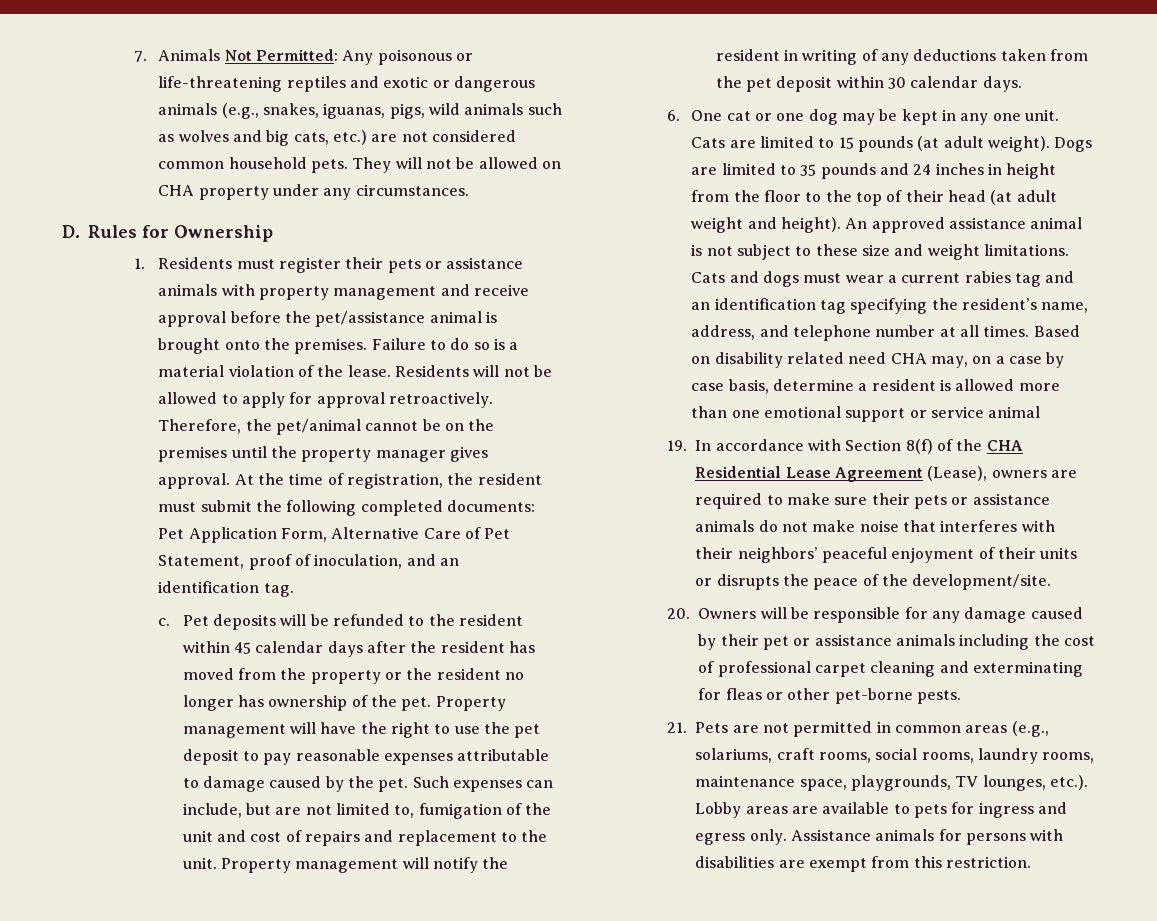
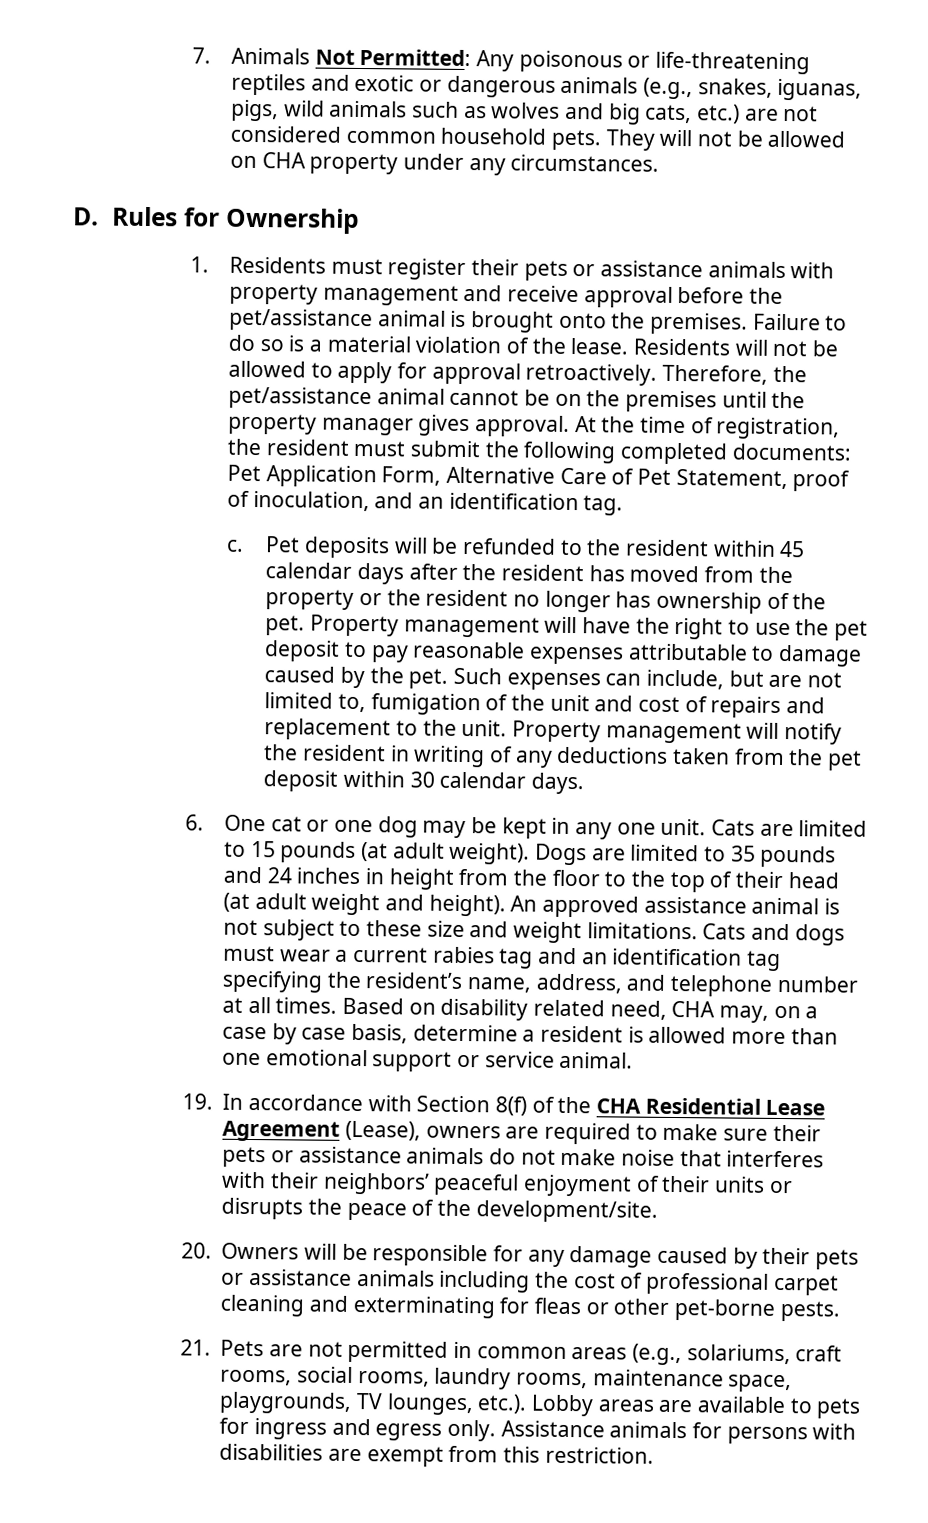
[276,419,362,435] pet/animal -> [228,386,445,410] pet/assistance animal
[848,352,887,364] need -> [609,1000,667,1020] need,
[988,406,1041,418] animal -> [559,1051,634,1069] animal.
[762,636,789,650] pet -> [815,1249,860,1270] pets

